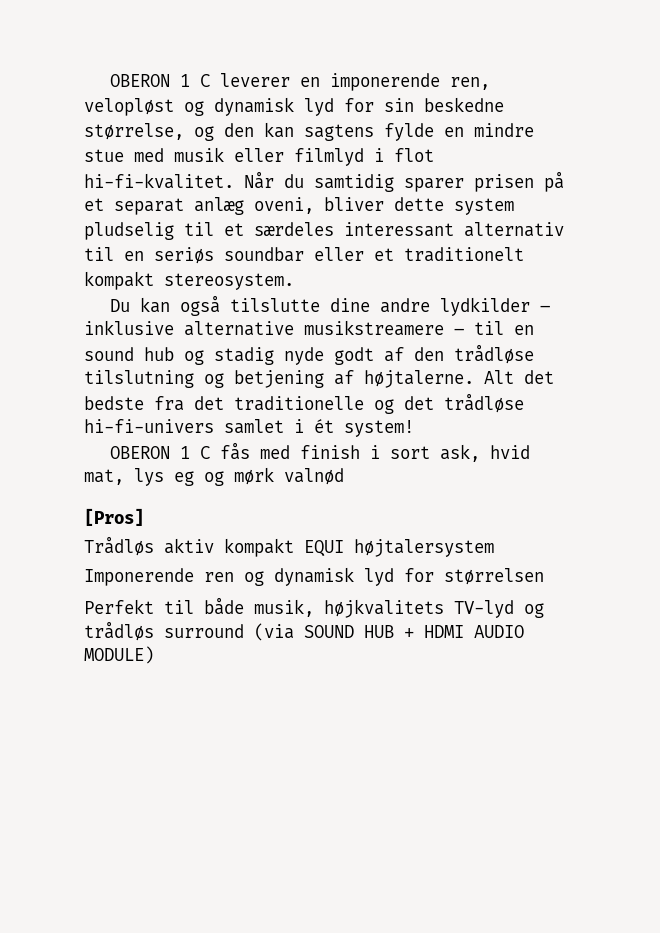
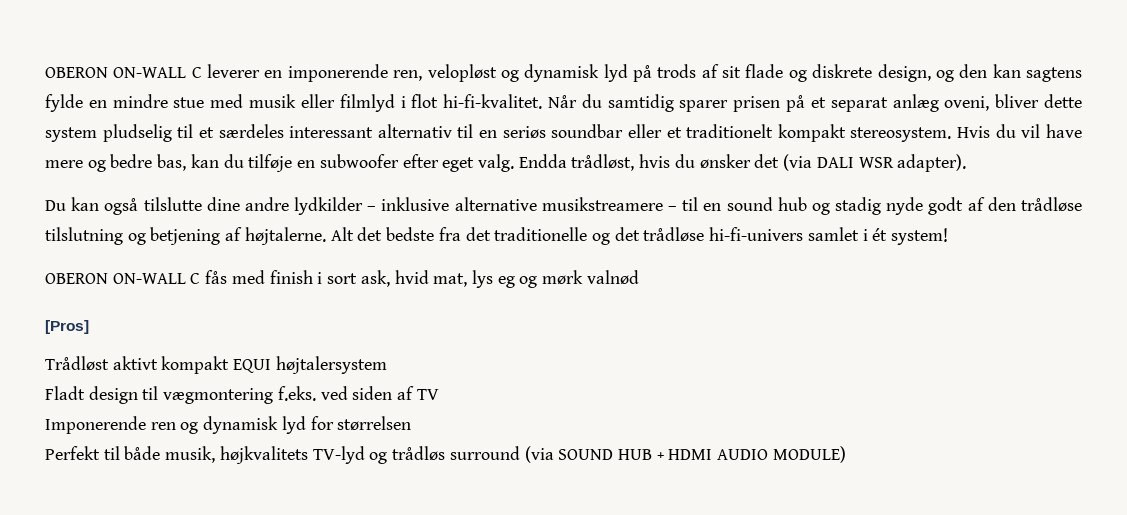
[110,74,191,87] OBERON 1 -> [45,67,187,78] OBERON ON-WALL
[344,97,504,112] [84,123,184,140] for sin beskedne størrelse, -> [633,64,931,82] på trods af sit flade og diskrete design,
(294, 281) none -> [957,124,1083,138] [45,154,967,172] Hvis du vil have mere og bedre bas, kan du tilføje en subwoofer efter eget valg. Endda trådløst, hvis du ønsker det (via DALI WSR adapter).
[180,446,191,459] 1 -> [112,273,186,284] ON-WALL
[84,536,214,556] Trådløs aktiv -> [45,356,158,370] Trådløst aktivt
(494, 548) none -> [45,386,439,404] // Fladt design til vægmontering f.eks. ved siden af TV

